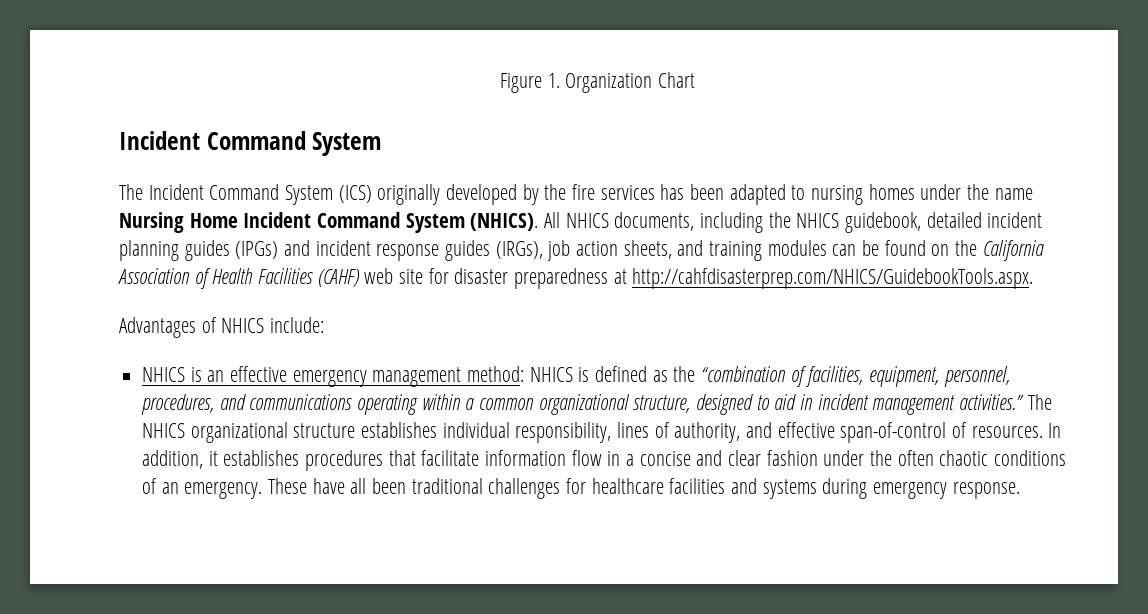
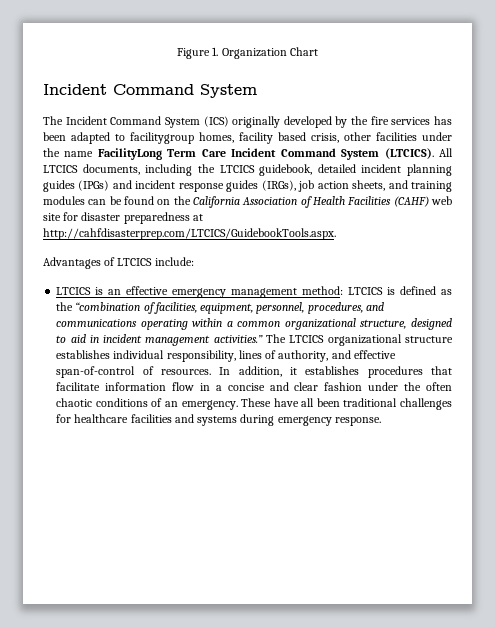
[811,184,1033,205] [119,212,609,233] nursing homes under the name Nursing Home Incident Command System (NHICS). All NHICS -> [130,132,452,144] [43,148,453,160] [43,165,78,173] facilitygroup homes, facility based crisis, other facilities under the name FacilityLong Term Care Incident Command System (LTCICS). All LTCICS
[796,213,840,228] NHICS -> [219,165,255,173] LTCICS
[632,268,1034,289] http://cahfdisasterprep.com/NHICS/GuidebookTools.aspx. -> [43,228,336,240] http://cahfdisasterprep.com/LTCICS/GuidebookTools.aspx.
[221,318,265,333] NHICS -> [117,258,153,266] LTCICS
[142,367,186,382] NHICS -> [56,287,92,295] LTCICS
[529,367,573,382] NHICS -> [348,287,384,295] LTCICS
[142,423,186,438] NHICS -> [289,335,325,343] LTCICS

